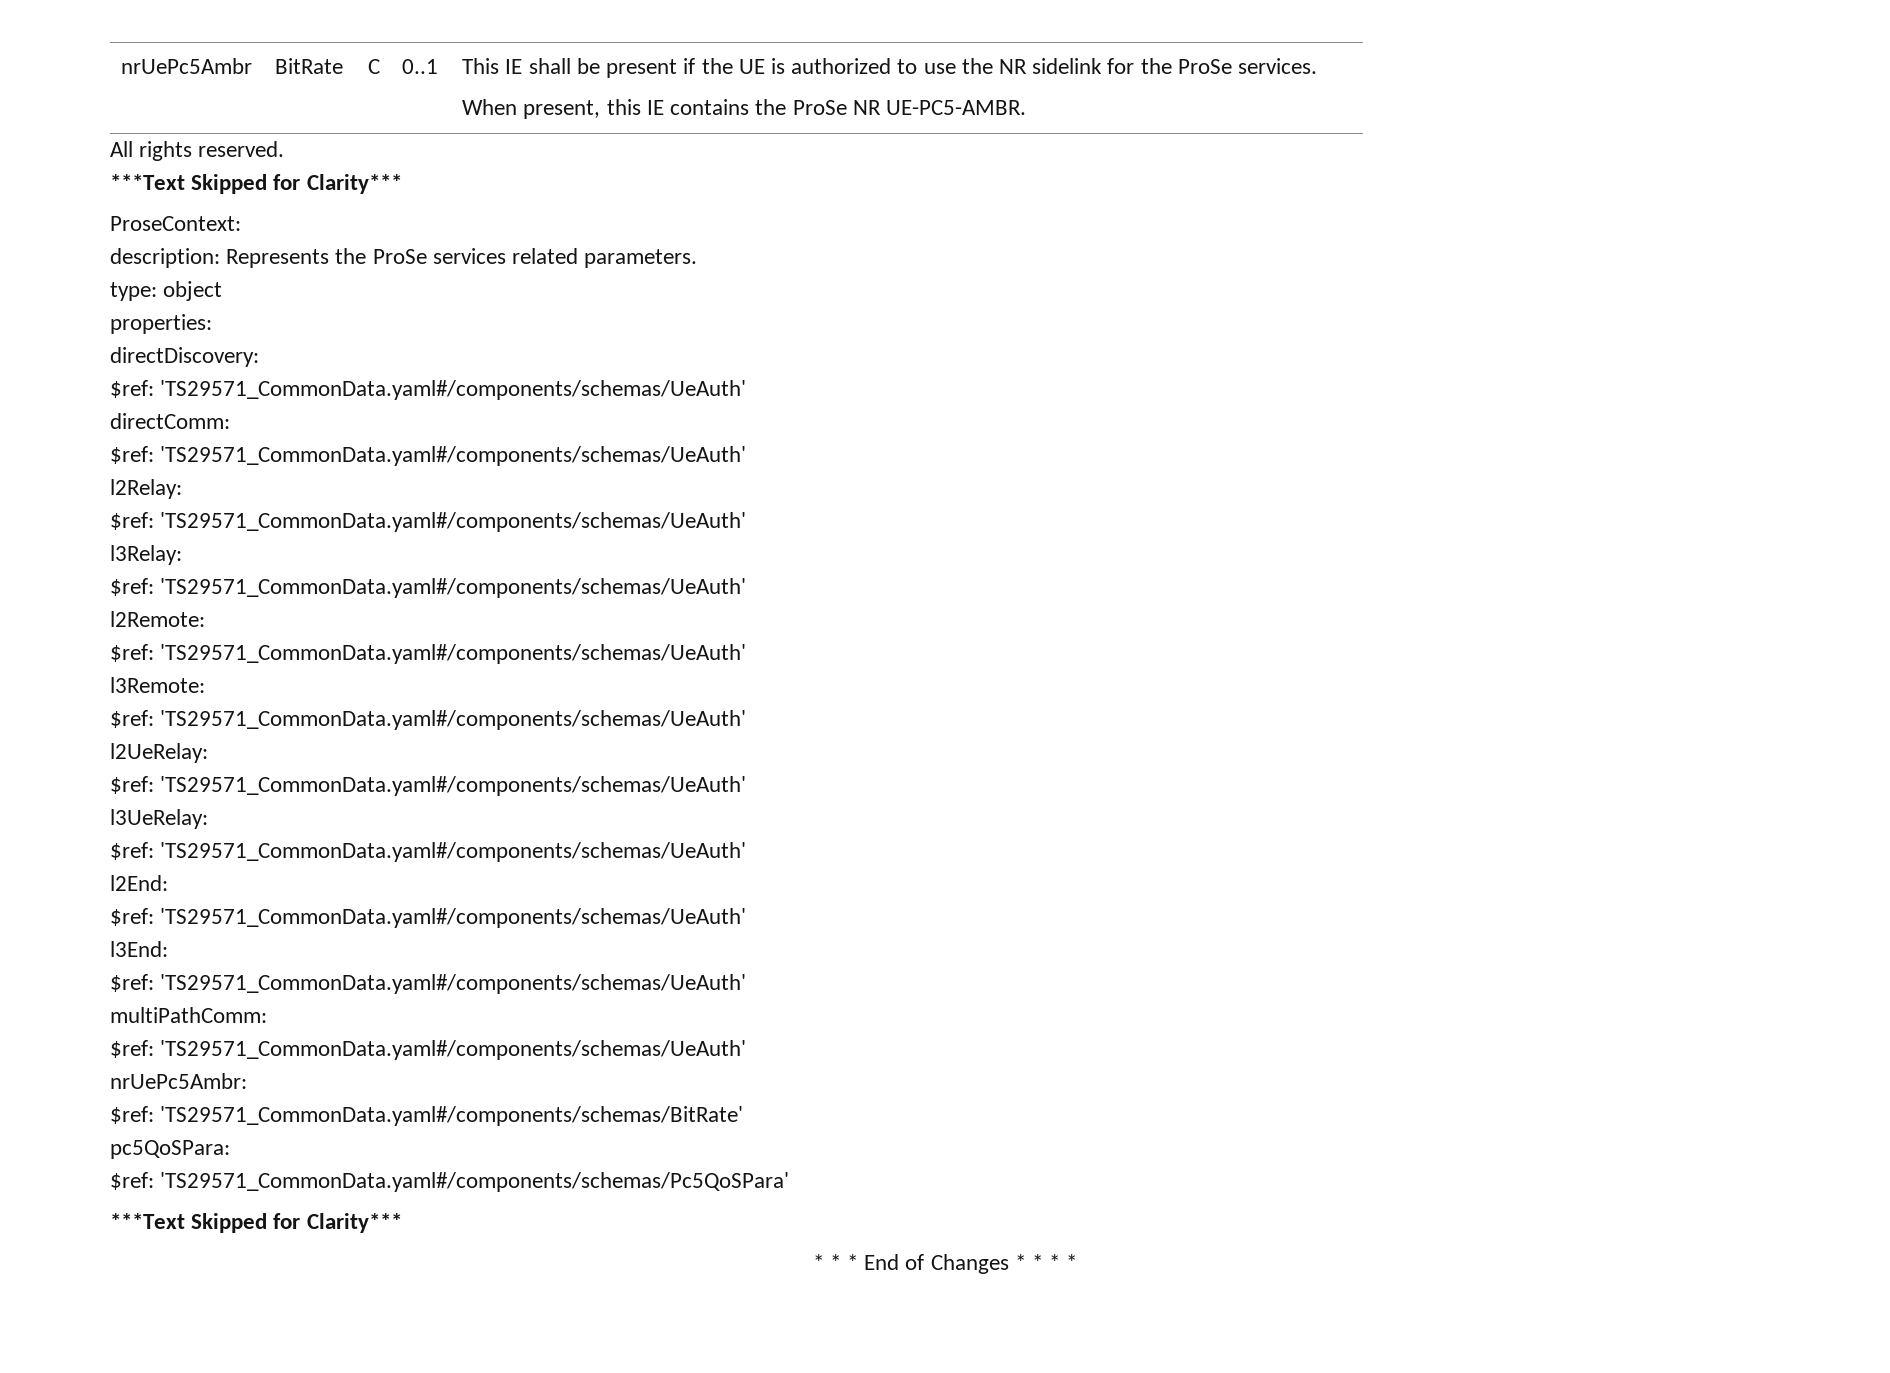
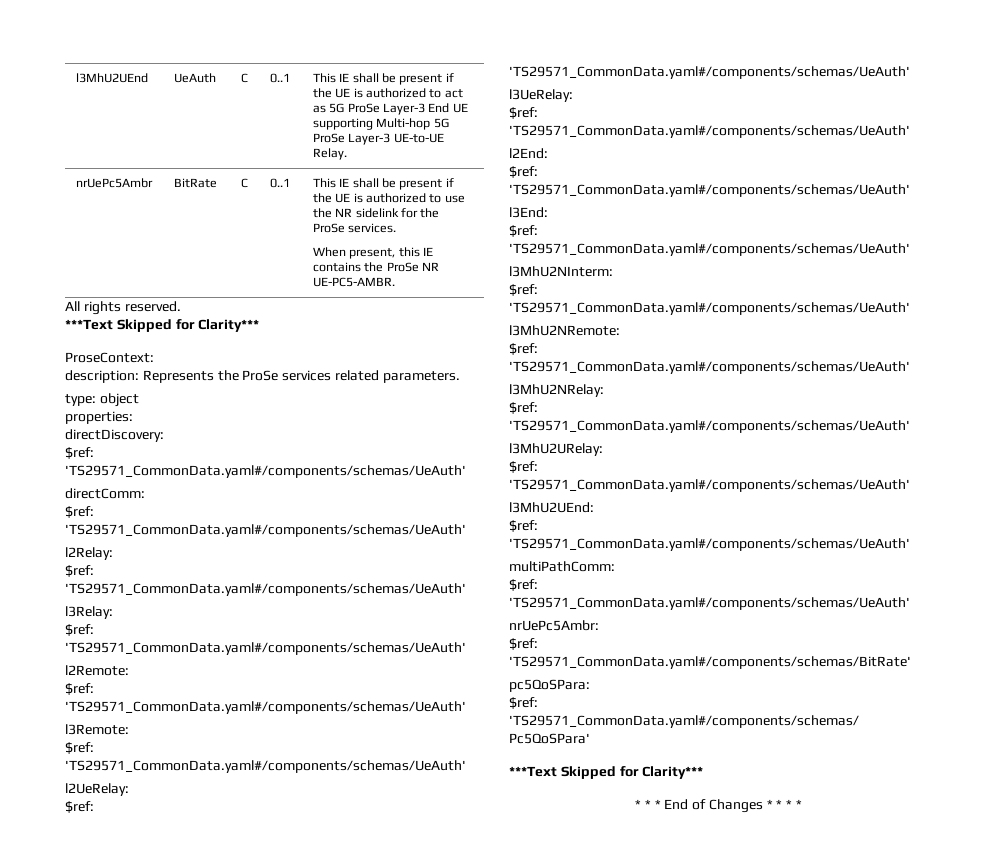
(121, 66) none -> [75,73,148,83] [173,73,216,83] [241,73,248,83] [269,73,290,83] [312,73,454,85] [312,88,463,98] [312,103,468,115] [312,118,449,130] [312,133,444,145] [312,148,347,160] l3MhU2UEnd | UeAuth | C | 0..1 | This IE shall be present if the UE is authorized to act as 5G ProSe Layer-3 End UE supporting Multi-hop 5G ProSe Layer-3 UE-to-UE Relay. //
(747, 984) none -> [509,266,613,277] [509,284,538,296] [509,302,910,315] [509,325,620,336] [509,343,538,355] [509,361,910,374] [509,384,604,397] [509,402,538,414] [509,420,910,433] [509,443,603,456] [509,461,538,473] [509,479,910,492] [509,502,594,513] [509,520,538,532] [509,538,910,551] // l3MhU2NInterm: // $ref: 'TS29571_CommonData.yaml#/components/schemas/UeAuth' // l3MhU2NRemote: // $ref: 'TS29571_CommonData.yaml#/components/schemas/UeAuth' // l3MhU2NRelay: // $ref: 'TS29571_CommonData.yaml#/components/schemas/UeAuth' // l3MhU2URelay: // $ref: 'TS29571_CommonData.yaml#/components/schemas/UeAuth' // l3MhU2UEnd: // $ref: 'TS29571_CommonData.yaml#/components/schemas/UeAuth'

